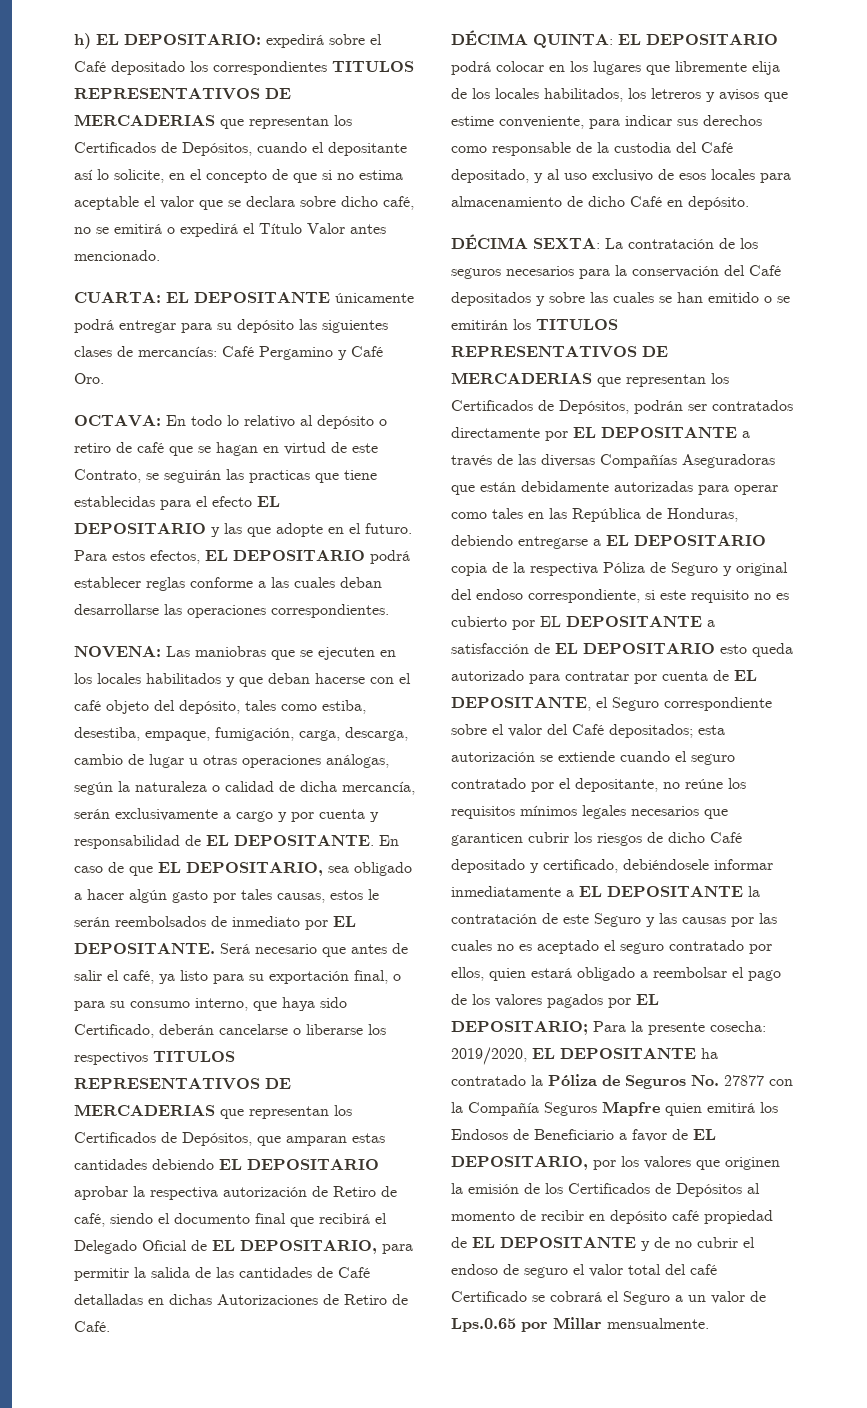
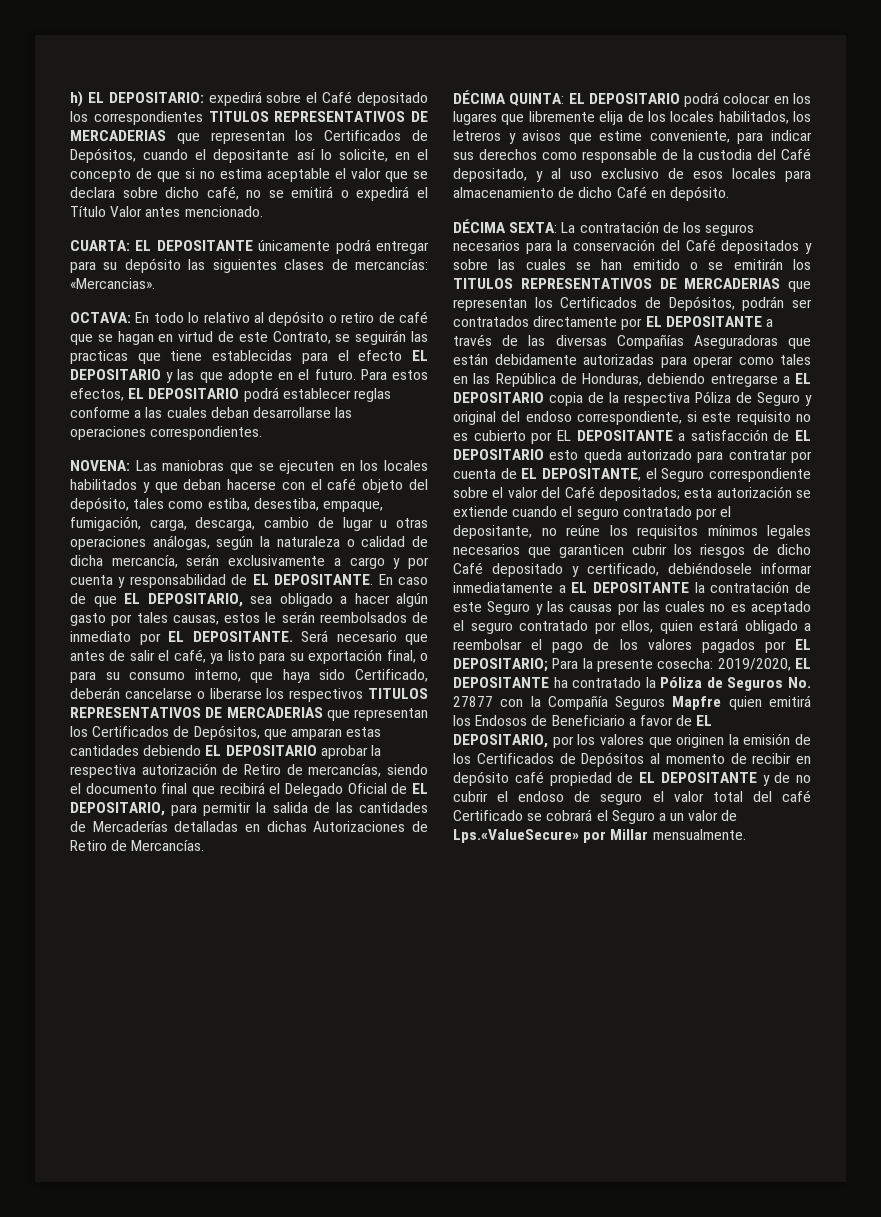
[222,346,383,360] [74,373,104,384] Café Pergamino y Café Oro. -> [70,278,155,289] «Mercancias».
[74,1213,105,1227] café, -> [308,764,382,777] mercancías,
[338,1267,370,1278] Café -> [92,821,168,832] Mercaderías
[74,1321,110,1332] Café. -> [131,840,205,851] Mercancías.
[451,1318,516,1332] Lps.0.65 -> [453,829,579,843] Lps.«ValueSecure»

